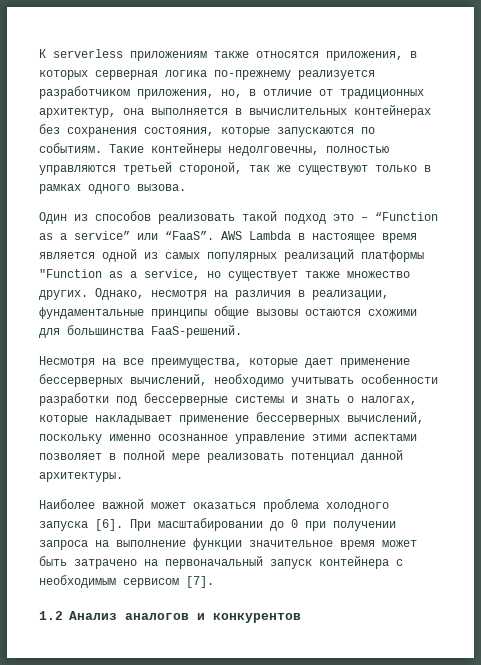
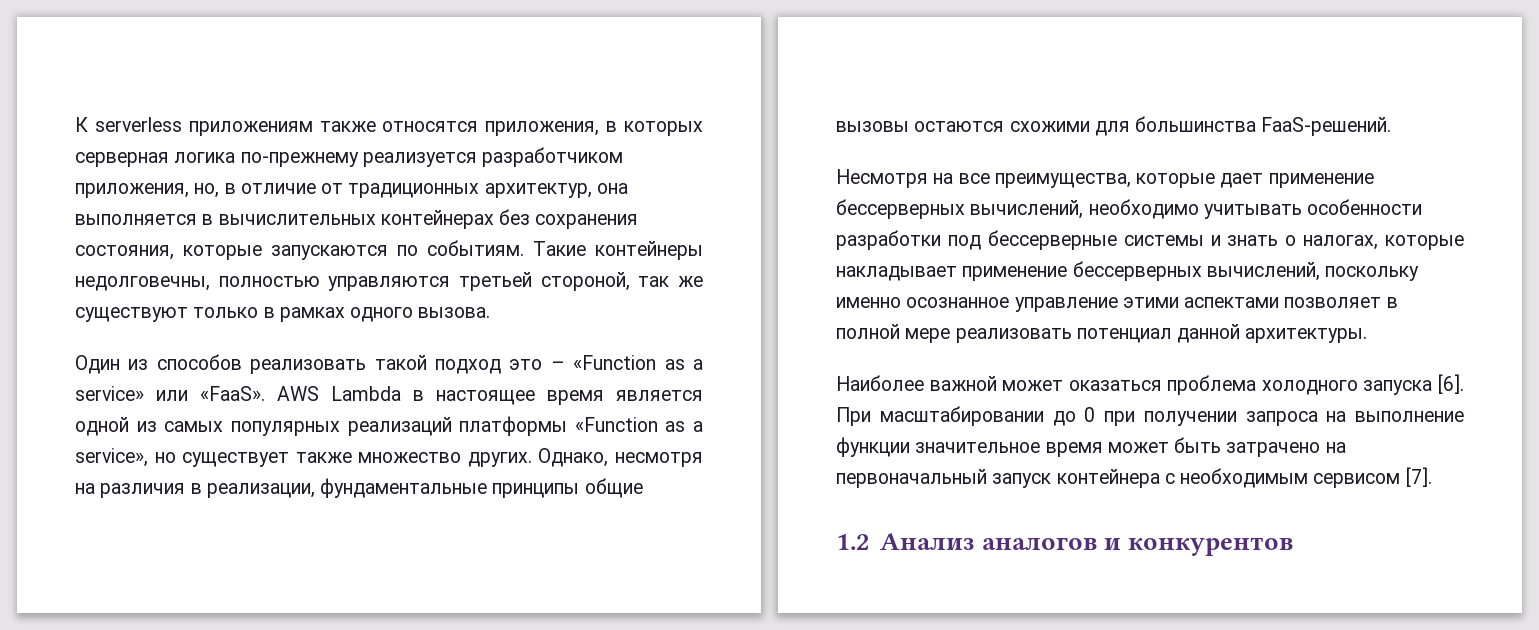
[375,212,438,221] [39,231,214,240] “Function as a service” или “FaaS”. -> [573,355,703,370] [75,386,265,401] «Function as a service» или «FaaS».
[39,269,200,280] "Function as a service, -> [574,417,703,432] [75,448,148,467] «Function as a service»,

